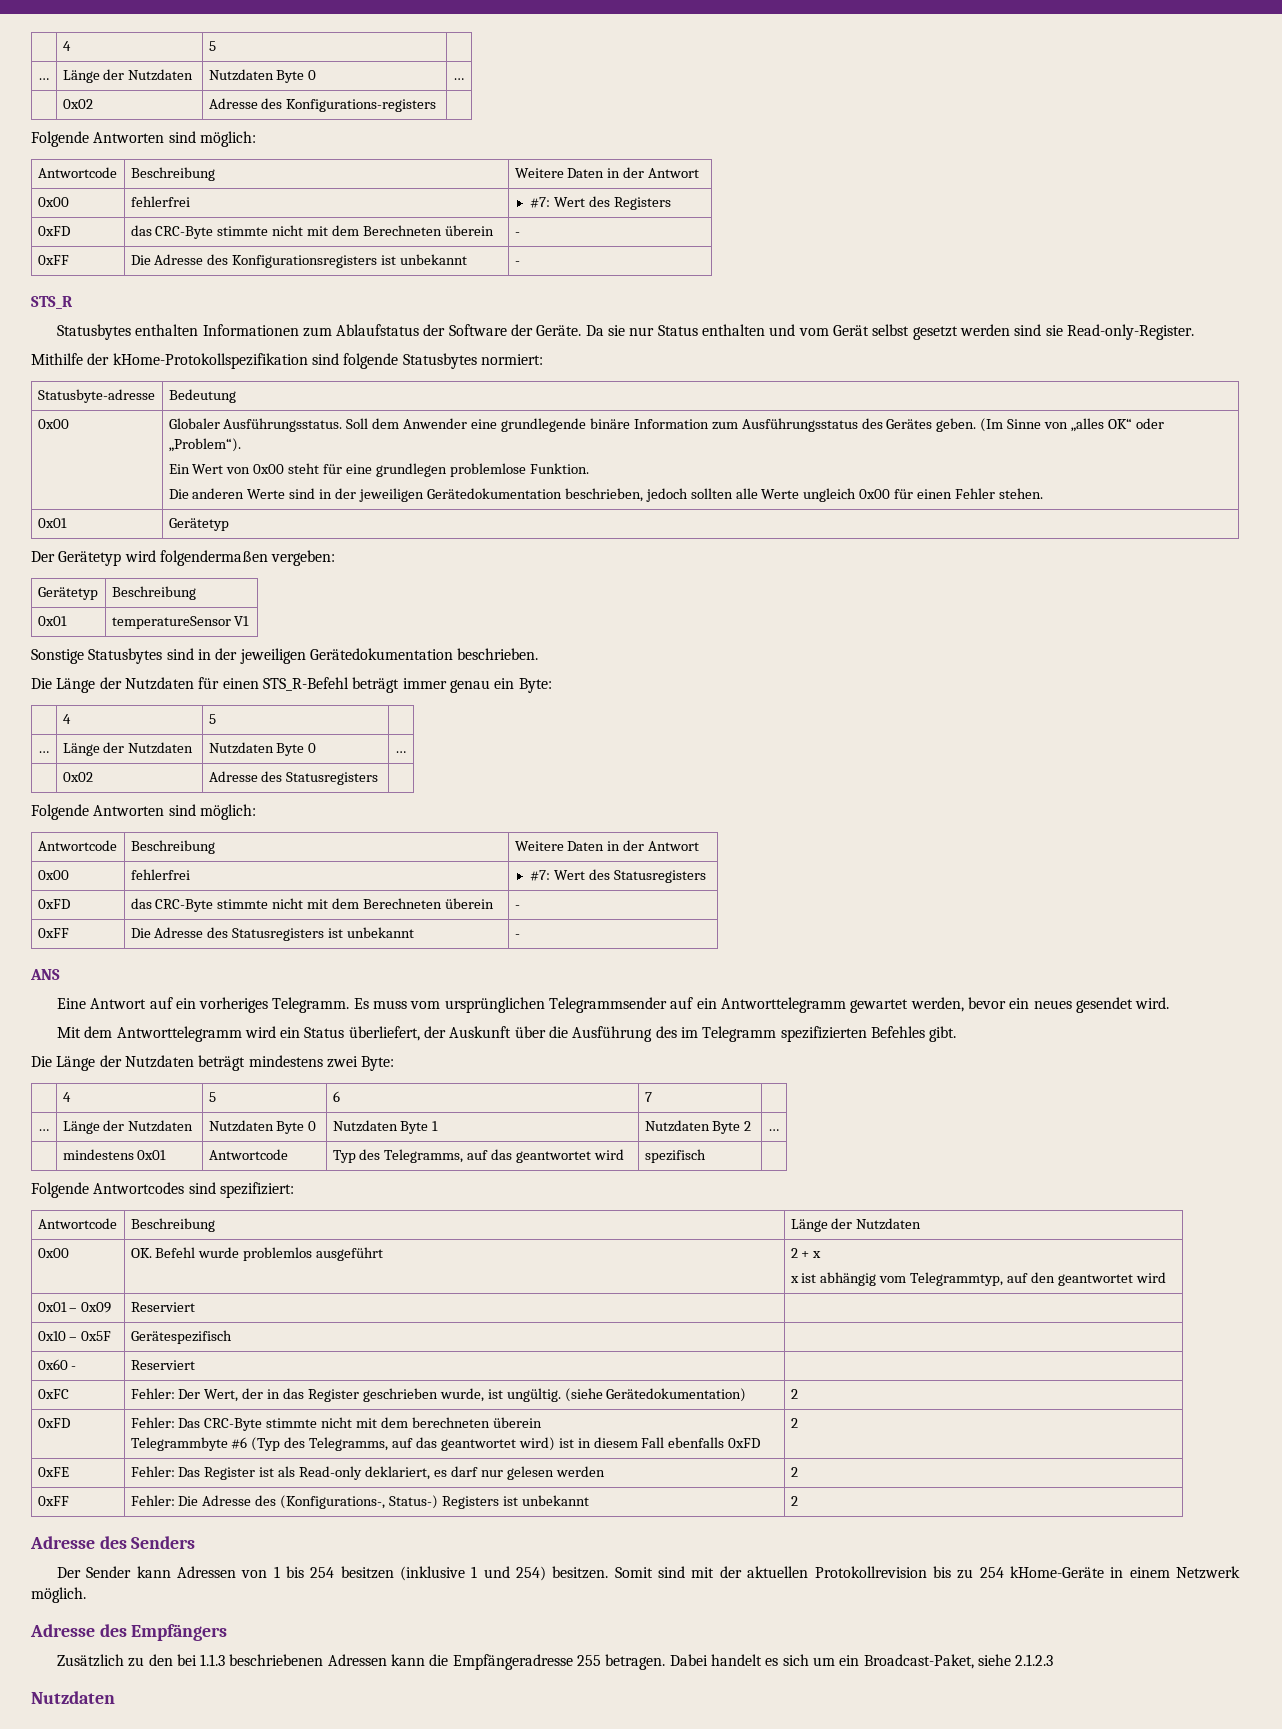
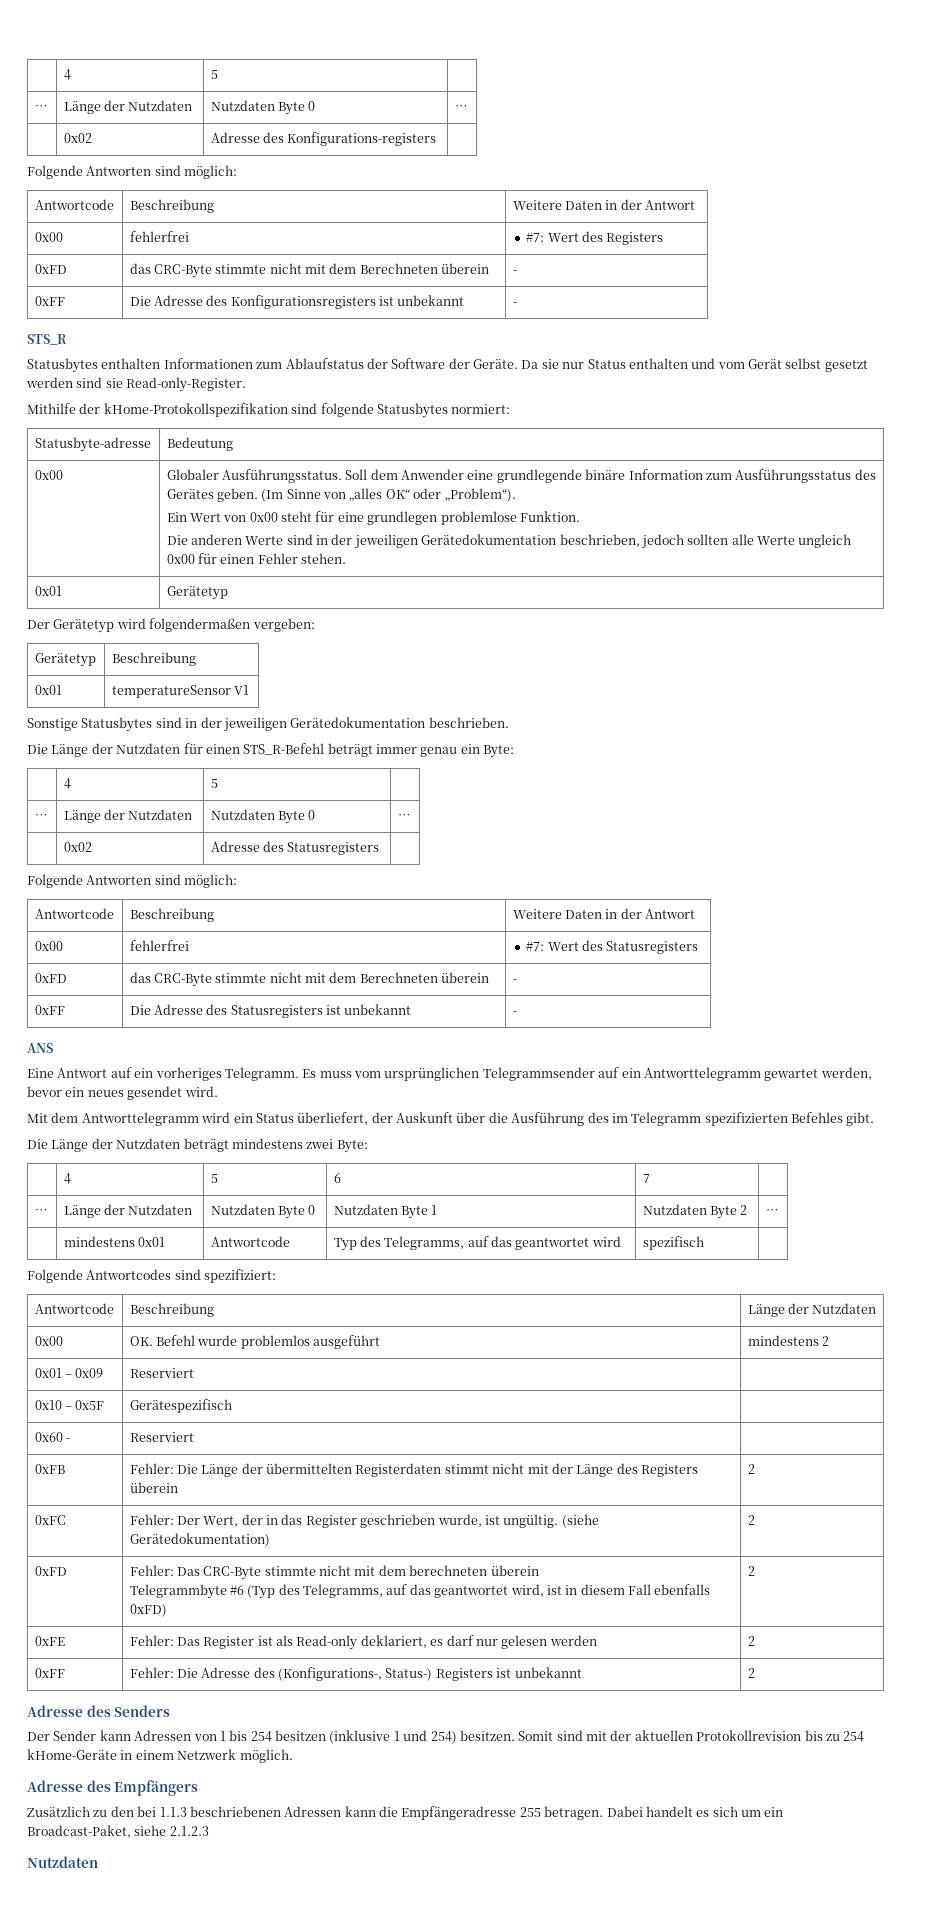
[790,1248,822,1258] [789,1272,1166,1286] 2 + x // x ist abhängig vom Telegrammtyp, auf den geantwortet wird -> [747,1335,829,1346] mindestens 2
(195, 1365) none -> [34,1464,65,1474] [129,1463,699,1477] [129,1482,178,1493] [747,1464,755,1474] // 0xFB | Fehler: Die Länge der übermittelten Registerdaten stimmt nicht mit der Länge des Registers überein | 2
[518,1437,555,1451] wird) -> [510,1584,544,1597] wird,
[728,1438,761,1448] 0xFD -> [129,1604,167,1617] 0xFD)

